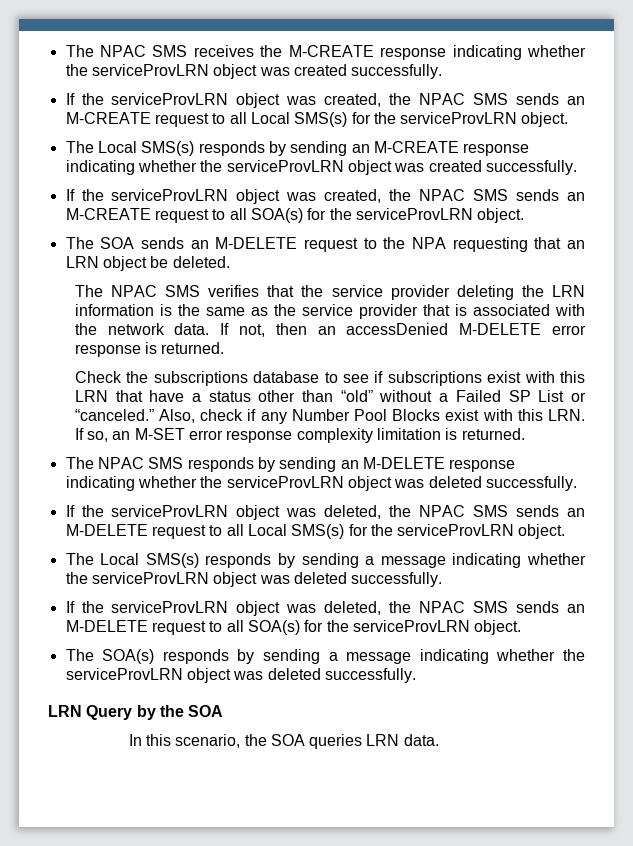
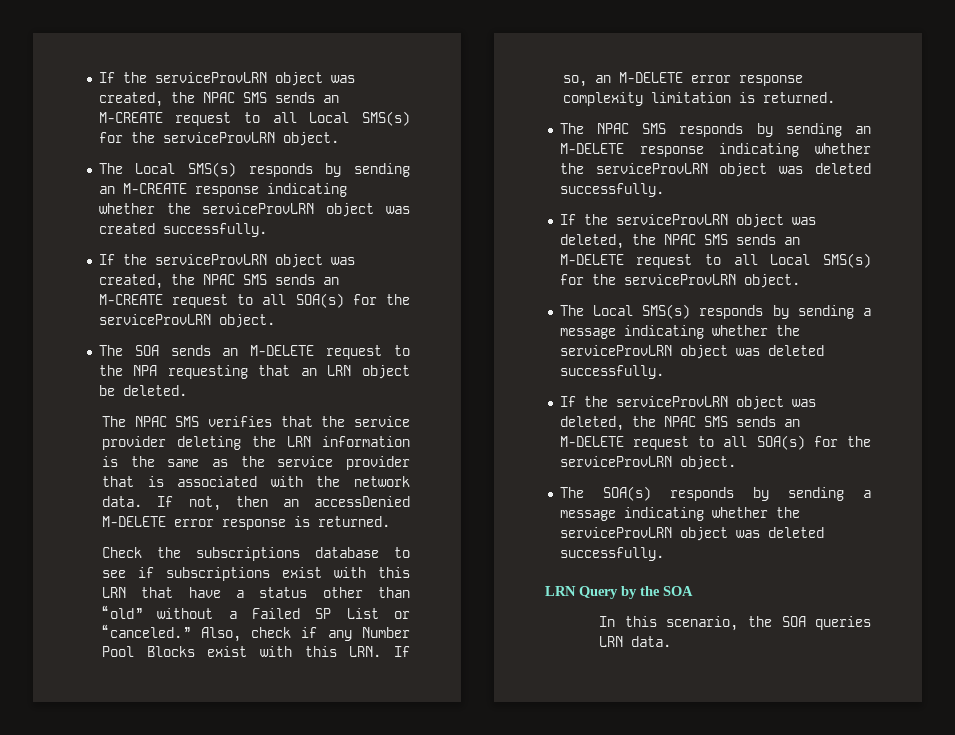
[65,45,586,60] [65,64,443,79] The NPAC SMS receives the M-CREATE response indicating whether the serviceProvLRN object was created successfully. // -> (98, 77) none
[134,428,185,440] M-SET -> [619,72,684,83] M-DELETE

